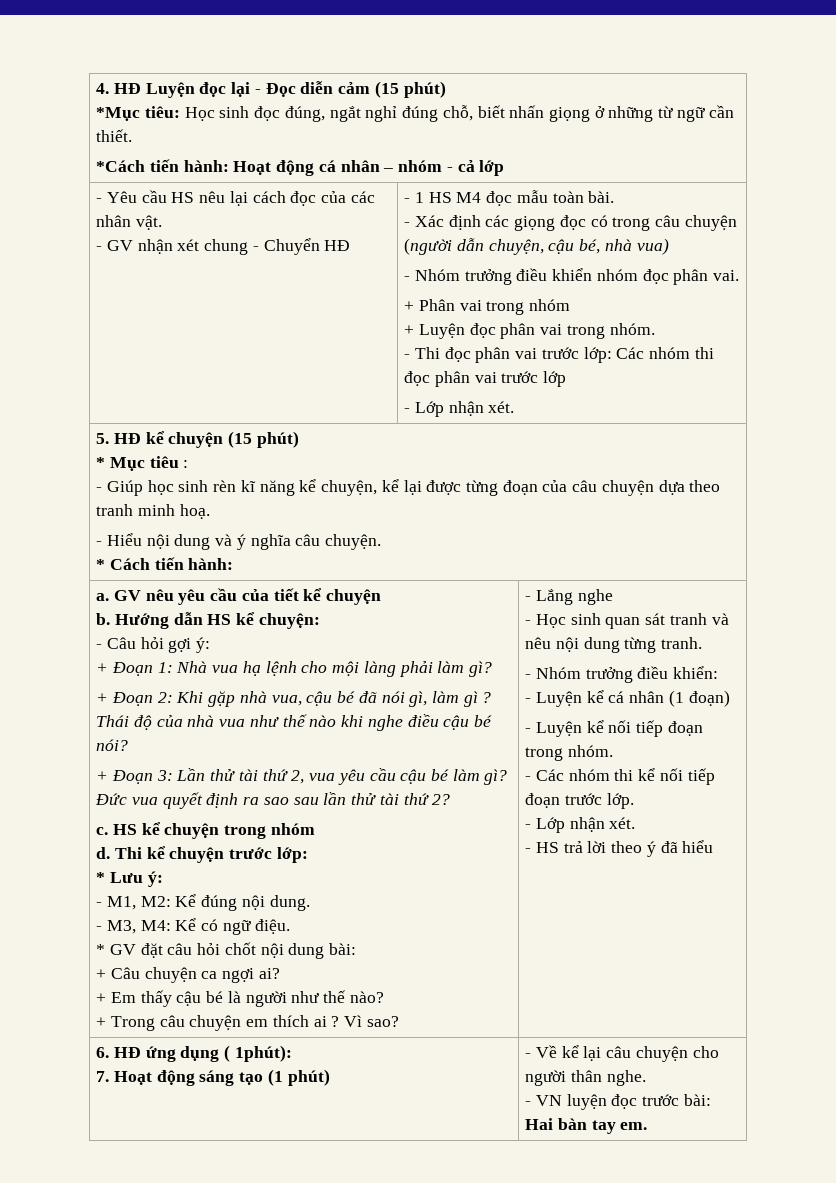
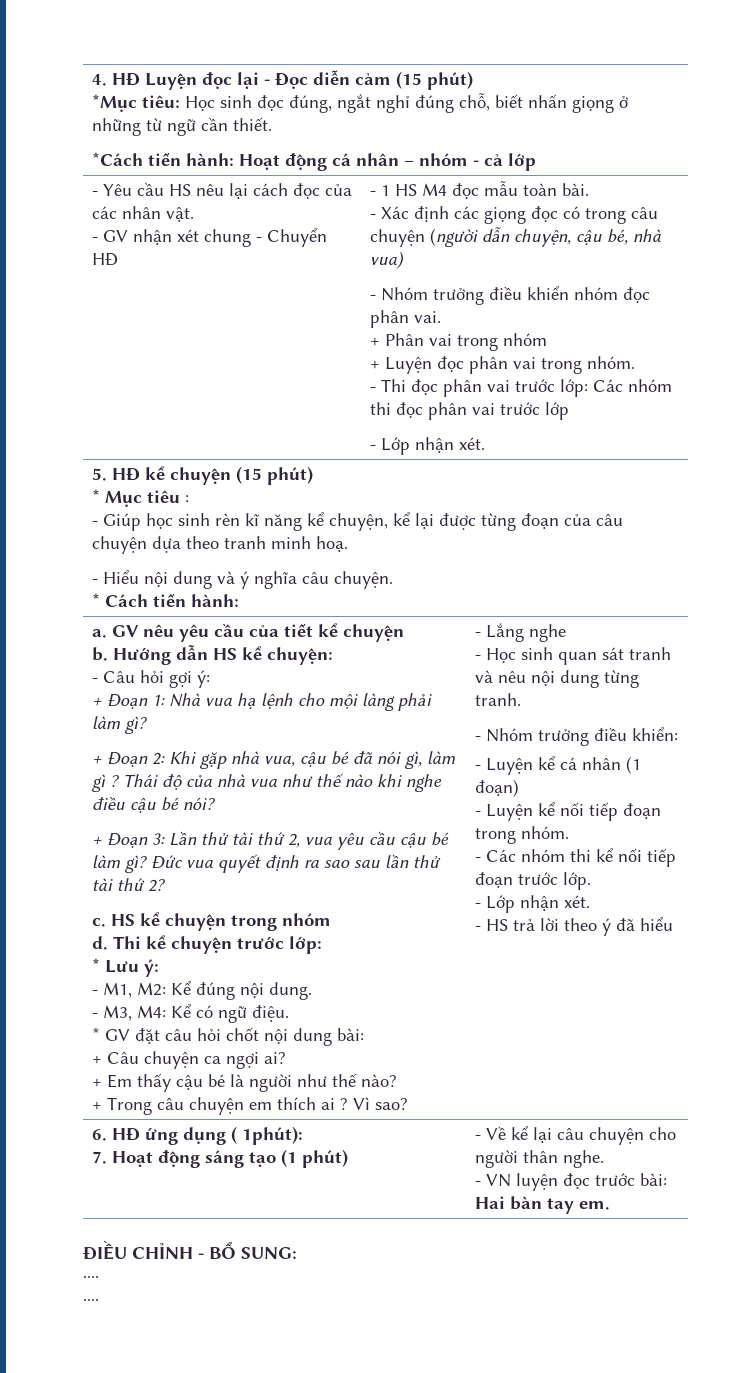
(648, 1126) none -> [83,1240,297,1260] [83,1275,99,1278] [83,1298,99,1301] // ĐIỀU CHỈNH - BỔ SUNG: // .... // ....

